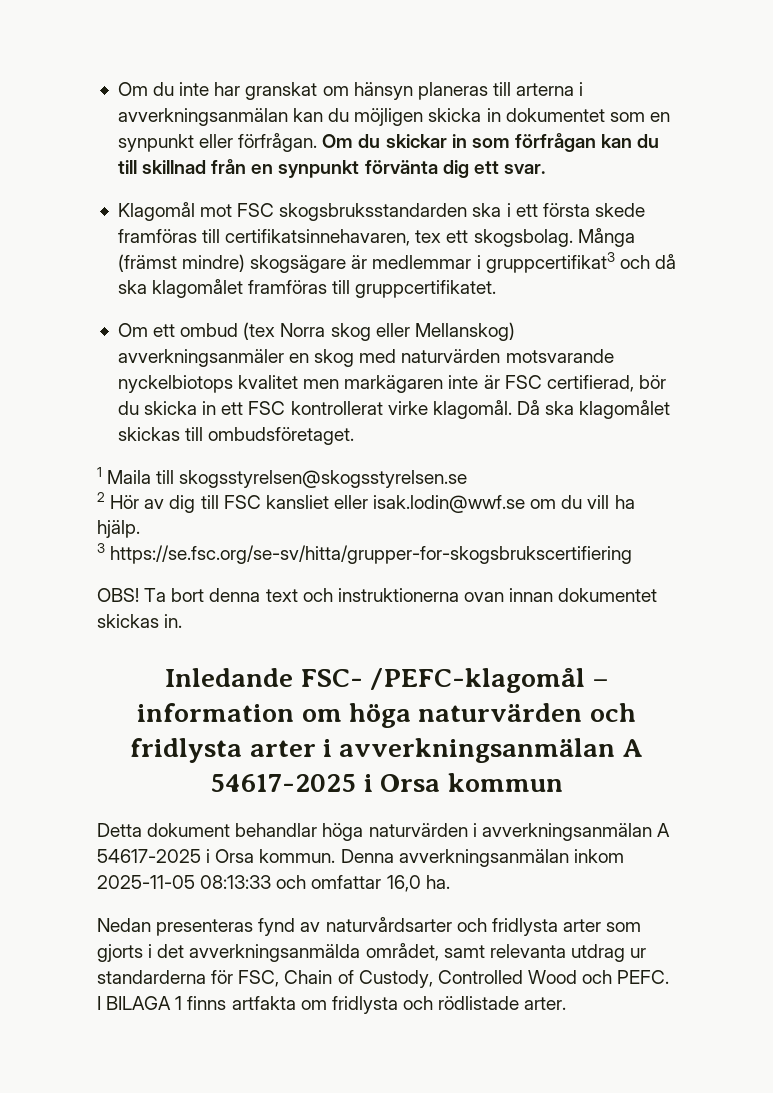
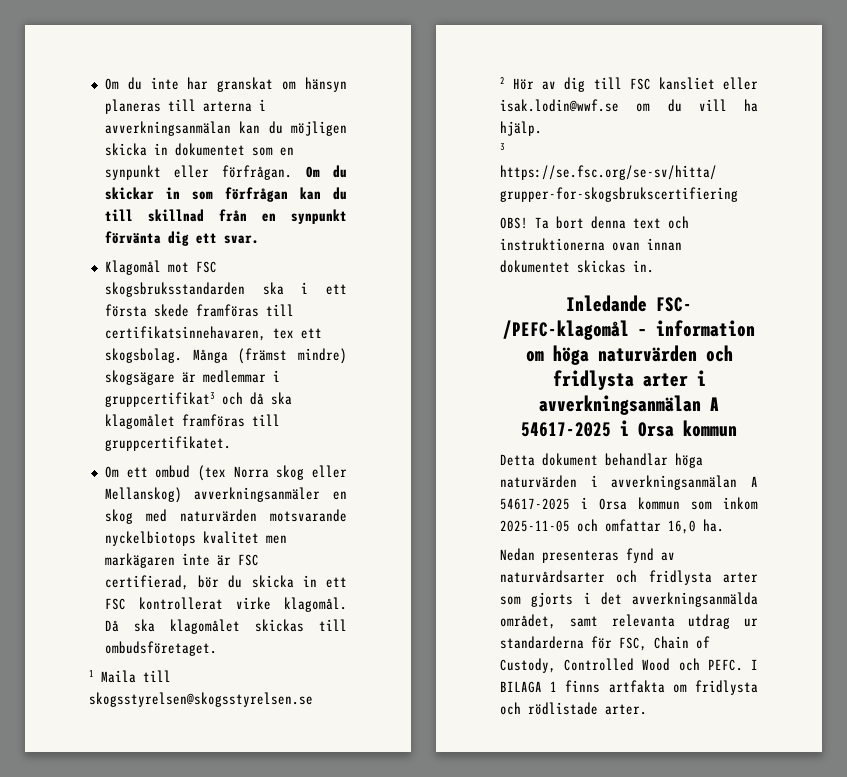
[259,849,569,867] kommun. Denna avverkningsanmälan -> [638,497,712,510] kommun som
[200,875,272,889] 08:13:33 -> (570, 526) none

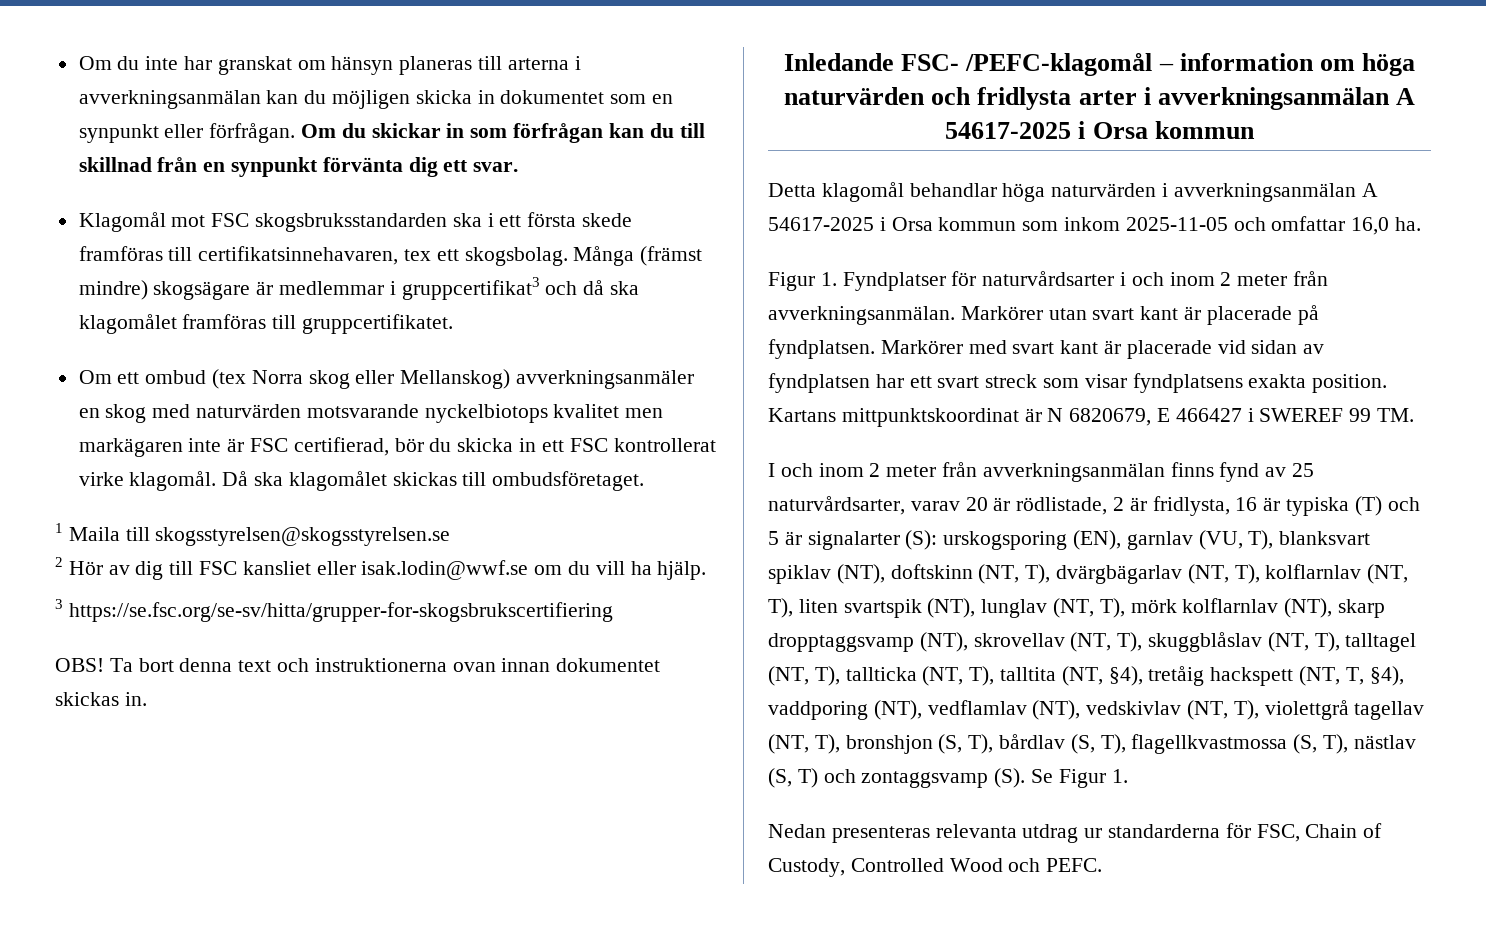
[542,453,598,466] dokument -> [821,182,904,202] klagomål
[500,548,675,563] [500,570,758,585] [500,592,758,607] [500,614,598,629] Nedan presenteras fynd av naturvårdsarter och fridlysta arter som gjorts i det avverkningsanmälda området, samt -> [768,271,1329,291] [768,305,1319,325] [768,339,1325,359] [768,373,1388,393] [768,408,1415,427] [768,462,1315,482] [768,496,1420,516] [768,530,1371,550] [768,564,1409,584] [768,598,1386,618] [768,632,1417,652] [768,666,1404,686] [768,700,1425,720] [768,734,1416,754] [768,768,1128,788] [768,824,930,843] Figur 1. Fyndplatser för naturvårdsarter i och inom 2 meter från avverkningsanmälan. Markörer utan svart kant är placerade på fyndplatsen. Markörer med svart kant är placerade vid sidan av fyndplatsen har ett svart streck som visar fyndplatsens exakta position. Kartans mittpunktskoordinat är N 6820679, E 466427 i SWEREF 99 TM. // I och inom 2 meter från avverkningsanmälan finns fynd av 25 naturvårdsarter, varav 20 är rödlistade, 2 är fridlysta, 16 är typiska (T) och 5 är signalarter (S): urskogsporing (EN), garnlav (VU, T), blanksvart spiklav (NT), doftskinn (NT, T), dvärgbägarlav (NT, T), kolflarnlav (NT, T), liten svartspik (NT), lunglav (NT, T), mörk kolflarnlav (NT), skarp dropptaggsvamp (NT), skrovellav (NT, T), skuggblåslav (NT, T), talltagel (NT, T), tallticka (NT, T), talltita (NT, §4), tretåig hackspett (NT, T, §4), vaddporing (NT), vedflamlav (NT), vedskivlav (NT, T), violettgrå tagellav (NT, T), bronshjon (S, T), bårdlav (S, T), flagellkvastmossa (S, T), nästlav (S, T) och zontaggsvamp (S). Se Figur 1. // Nedan presenteras
[751,659,758,670] [500,680,758,695] [500,702,647,715] I BILAGA 1 finns artfakta om fridlysta och rödlistade arter. -> (1103, 865) none

